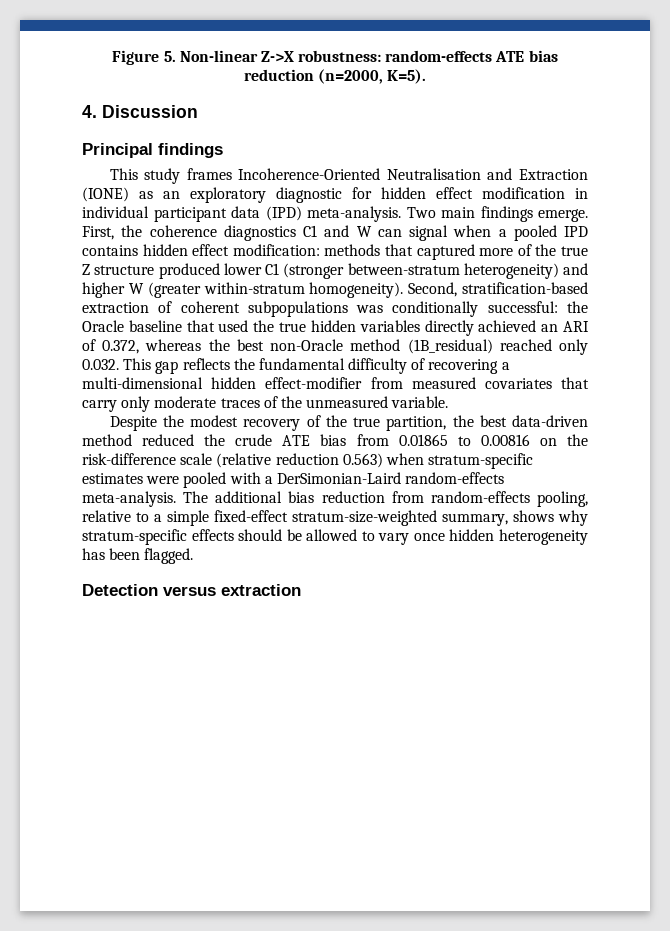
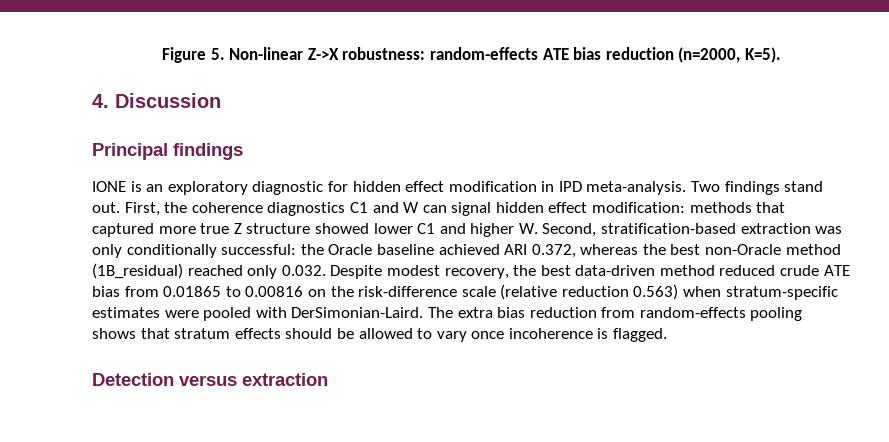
[109,168,588,184] [82,187,153,202] This study frames Incoherence-Oriented Neutralisation and Extraction (IONE) as -> [92,181,142,192] IONE is
[82,206,588,222] individual participant data (IPD) meta-analysis. Two main findings emerge. -> [558,181,824,195] [92,202,120,213] IPD meta-analysis. Two findings stand out.
[453,225,588,241] [82,245,138,256] when a pooled IPD contains -> (492, 209) none
[517,244,557,256] of the -> (196, 230) none
[158,263,220,279] produced -> [314,223,369,234] showed
[283,263,588,279] [82,282,588,298] [82,301,384,317] (stronger between-stratum heterogeneity) and higher W (greater within-stratum homogeneity). Second, stratification-based extraction of coherent subpopulations was -> [439,223,843,237] [92,244,122,258] and higher W. Second, stratification-based extraction was only
[186,320,589,336] [82,339,96,351] that used the true hidden variables directly achieved an ARI of -> [438,244,528,255] achieved ARI
[123,358,510,374] [82,377,589,389] [82,396,449,412] [109,415,447,431] This gap reflects the fundamental difficulty of recovering a multi-dimensional hidden effect-modifier from measured covariates that carry only moderate traces of the unmeasured variable. // Despite the modest recovery of the true partition, -> [330,265,509,279] Despite modest recovery,
[204,434,226,446] the -> (776, 270) none
[264,472,505,484] [82,491,588,507] [82,510,588,526] [82,529,187,545] a DerSimonian-Laird random-effects meta-analysis. The additional bias reduction from random-effects pooling, relative to a simple fixed-effect stratum-size-weighted summary, shows why stratum-specific -> [291,307,803,321] [92,328,231,339] DerSimonian-Laird. The extra bias reduction from random-effects pooling shows that stratum
[449,529,588,545] [82,548,141,560] hidden heterogeneity has been -> [508,328,609,339] incoherence is

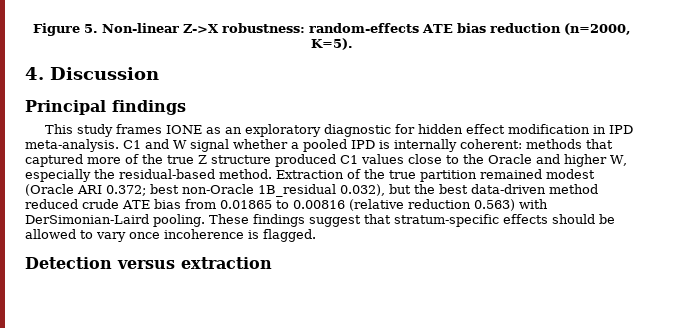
[92,181,142,192] IONE is -> [45,124,222,137] This study frames IONE as
[691,181,824,195] [92,202,686,216] Two findings stand out. First, the coherence diagnostics C1 and W can signal hidden effect modification: -> [123,139,522,152] C1 and W signal whether a pooled IPD is internally coherent:
(196, 230) none -> [125,154,163,164] of the
[314,223,843,237] [92,244,841,258] [92,263,509,279] showed lower C1 and higher W. Second, stratification-based extraction was only conditionally successful: the Oracle baseline achieved ARI 0.372, whereas the best non-Oracle method (1B_residual) reached only 0.032. Despite modest recovery, -> [275,154,627,167] [25,169,595,182] [25,184,411,197] produced C1 values close to the Oracle and higher W, especially the residual-based method. Extraction of the true partition remained modest (Oracle ARI 0.372; best non-Oracle 1B_residual 0.032), but
[307,284,838,300] [92,307,803,321] [92,328,231,339] on the risk-difference scale (relative reduction 0.563) when stratum-specific estimates were pooled with DerSimonian-Laird. The extra bias reduction from random-effects pooling shows that stratum -> [349,199,548,211] [25,214,499,227] (relative reduction 0.563) with DerSimonian-Laird pooling. These findings suggest that stratum-specific

